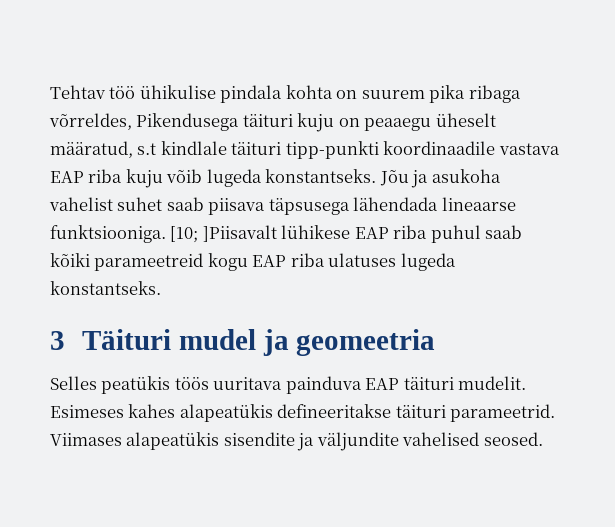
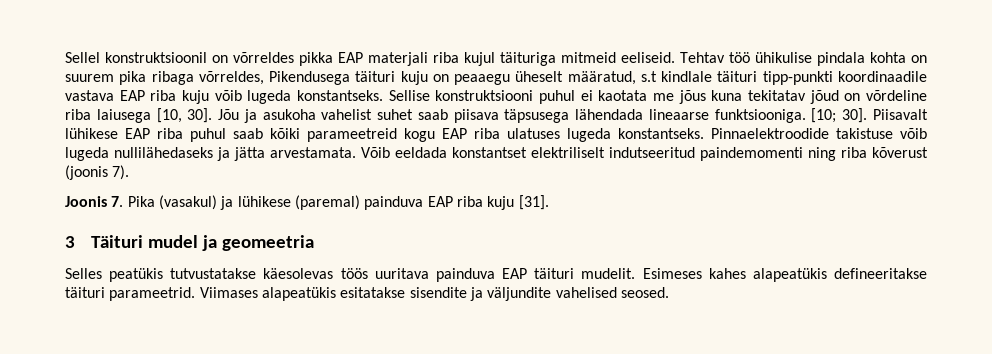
(50, 92) none -> [65,52,675,66] Sellel konstruktsioonil on võrreldes pikka EAP materjali riba kujul täituriga mitmeid eeliseid.
(377, 176) none -> [388,90,927,104] [65,108,213,123] Sellise konstruktsiooni puhul ei kaotata me jõus kuna tekitatav jõud on võrdeline riba laiusega [10, 30].
[202,225,277,242] ]Piisavalt -> [842,108,928,123] 30]. Piisavalt
(161, 288) none -> [711,128,927,139] [65,147,928,161] [65,165,130,180] [65,195,549,210] Pinnaelektroodide takistuse võib lugeda nullilähedaseks ja jätta arvestamata. Võib eeldada konstantset elektriliselt indutseeritud paindemomenti ning riba kõverust (joonis 7). // Joonis 7. Pika (vasakul) ja lühikese (paremal) painduva EAP riba kuju [31].
(171, 385) none -> [170,268,334,279] tutvustatakse käesolevas
(220, 441) none -> [340,287,406,298] esitatakse

